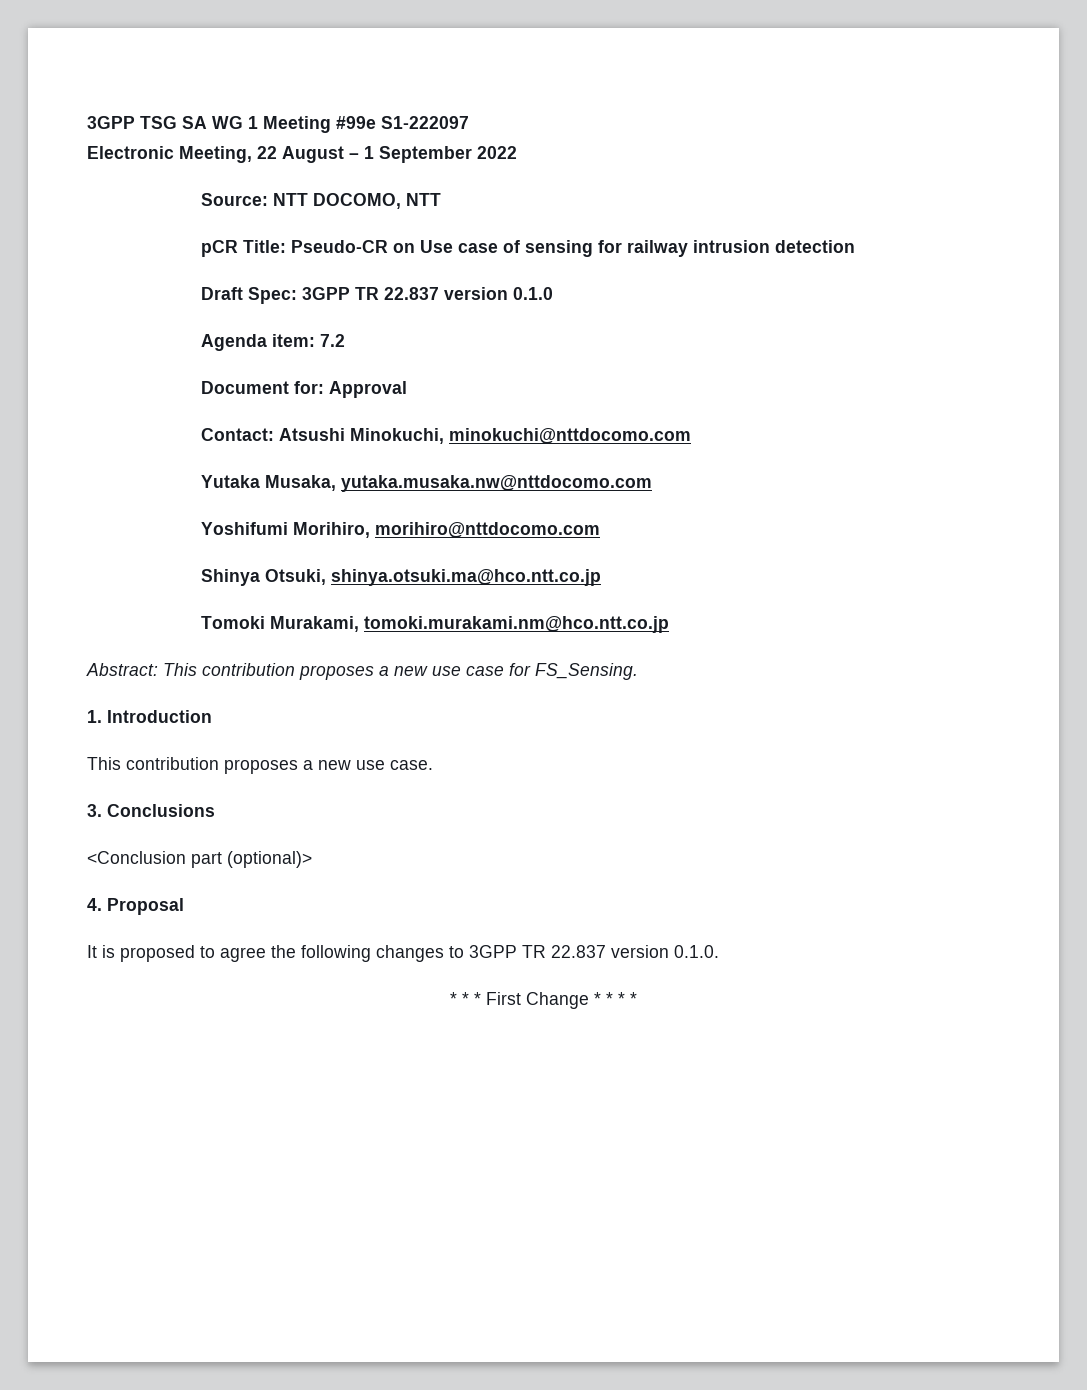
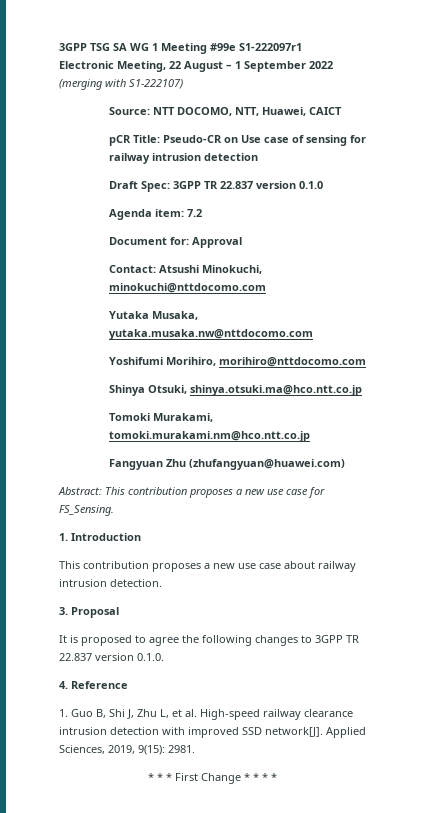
[381,116,469,129] S1-222097 -> [239,43,302,51] S1-222097r1
(517, 152) none -> [59,79,183,90] (merging with S1-222107)
[405,193,441,206] NTT -> [234,107,342,116] NTT, Huawei, CAICT
(669, 624) none -> [108,459,345,470] // Fangyuan Zhu (zhufangyuan@huawei.com)
[390,760,433,770] [87,804,215,817] [87,851,312,868] [87,898,102,911] case. // 3. Conclusions // <Conclusion part (optional)> // 4. -> [259,561,356,572] [59,579,162,587] [59,607,68,615] case about railway intrusion detection. // 3.
(719, 951) none -> [59,681,128,689] [59,709,353,720] [59,727,366,738] [59,745,195,755] // 4. Reference // 1. Guo B, Shi J, Zhu L, et al. High-speed railway clearance intrusion detection with improved SSD network[J]. Applied Sciences, 2019, 9(15): 2981.

